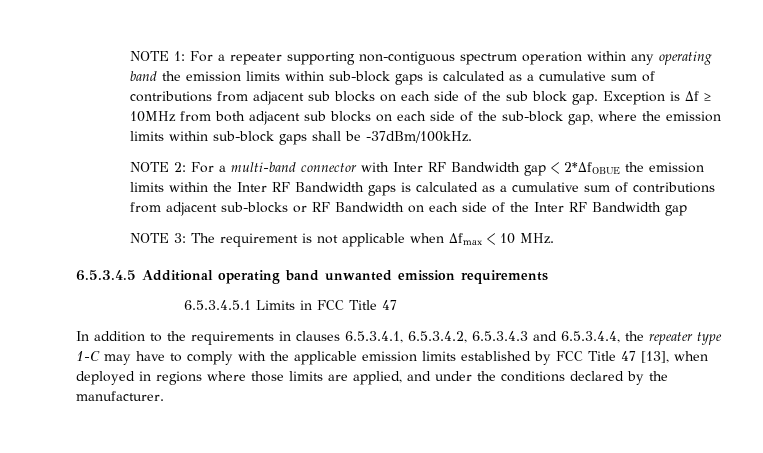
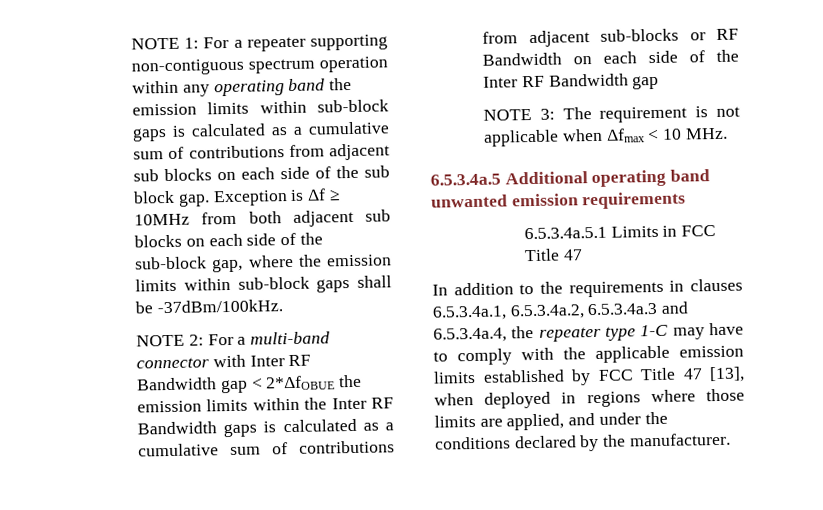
[76,270,136,281] 6.5.3.4.5 -> [430,173,501,186] 6.5.3.4a.5
[183,300,251,310] 6.5.3.4.5.1 -> [524,226,607,240] 6.5.3.4a.5.1
[345,331,620,343] 6.5.3.4.1, 6.5.3.4.2, 6.5.3.4.3 and 6.5.3.4.4, -> [432,301,689,321] [433,327,507,343] 6.5.3.4a.1, 6.5.3.4a.2, 6.5.3.4a.3 and 6.5.3.4a.4,

